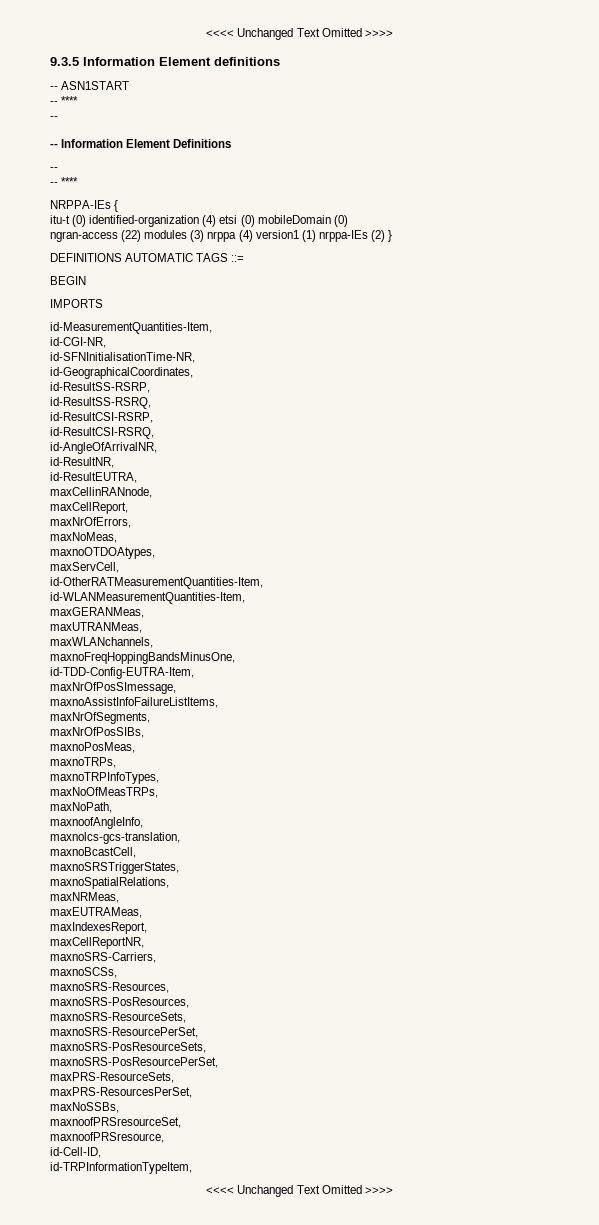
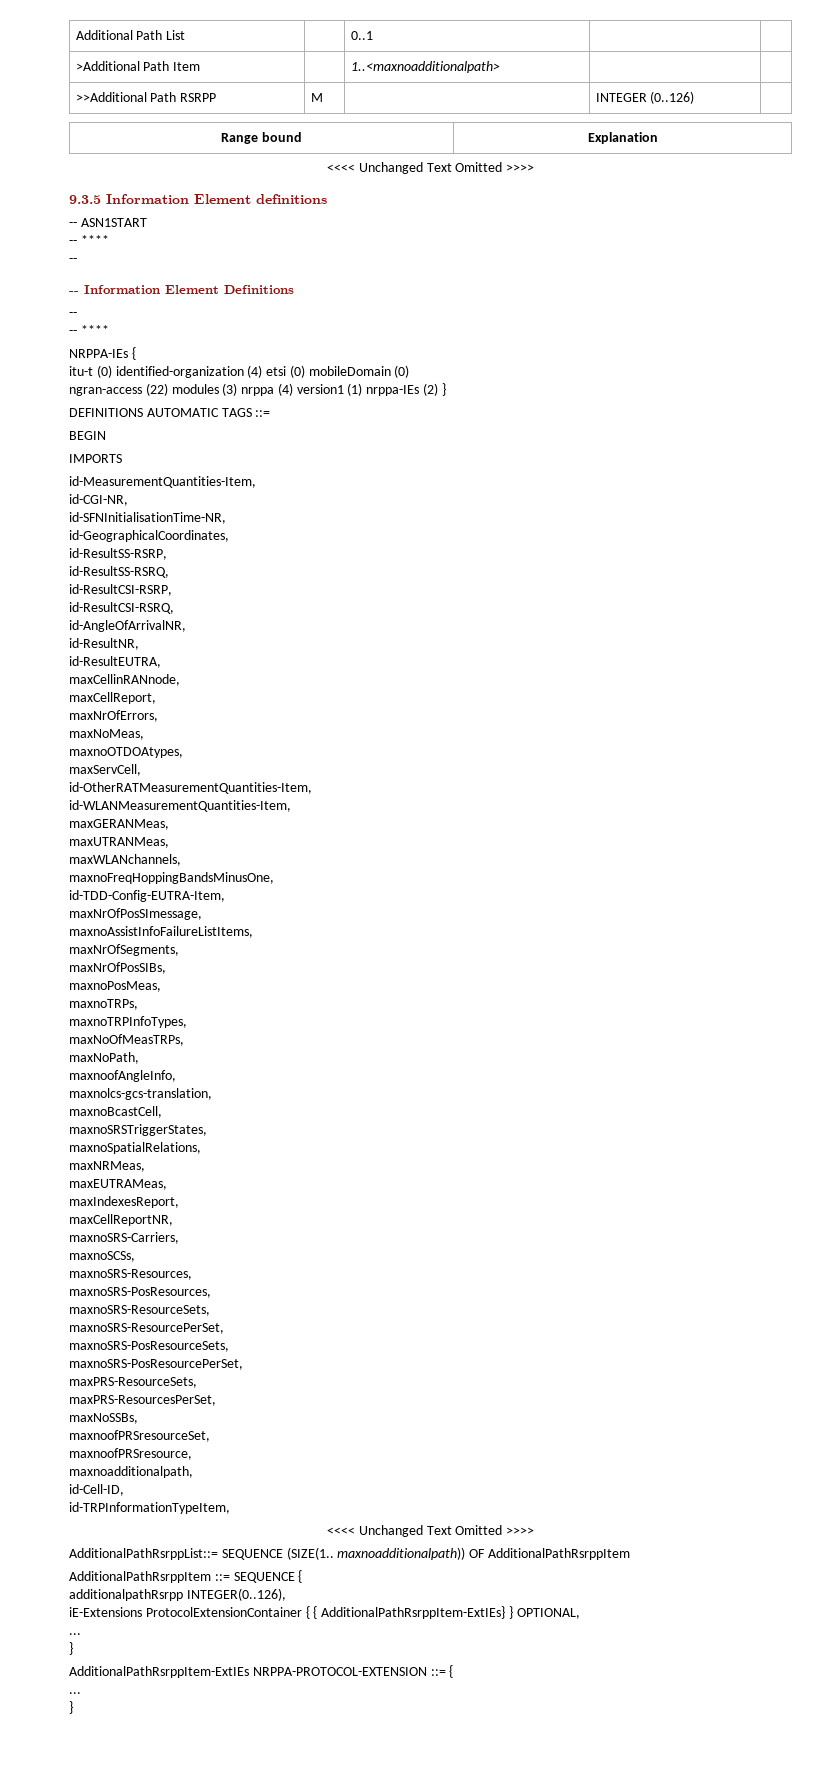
(206, 33) none -> [75,30,186,40] [350,31,373,40] [75,61,201,71] [350,61,500,73] [75,92,217,102] [310,93,323,102] [595,91,695,104] [221,132,302,144] [587,132,658,144] Additional Path List | | 0..1 | | // >Additional Path Item | | 1..<maxnoadditionalpath> | | // >>Additional Path RSRPP | M | | INTEGER (0..126) | // Range bound | Explanation //
(164, 1137) none -> [69,1466,193,1478] // maxnoadditionalpath,
(393, 1190) none -> [69,1547,630,1560] [69,1570,303,1583] [69,1588,286,1601] [69,1606,580,1619] [69,1633,81,1635] [69,1642,73,1655] [69,1665,454,1678] [69,1692,81,1694] [69,1701,73,1714] // AdditionalPathRsrppList::= SEQUENCE (SIZE(1.. maxnoadditionalpath)) OF AdditionalPathRsrppItem // AdditionalPathRsrppItem ::= SEQUENCE { // additionalpathRsrpp INTEGER(0..126), // iE-Extensions ProtocolExtensionContainer { { AdditionalPathRsrppItem-ExtIEs} } OPTIONAL, // ... // } // AdditionalPathRsrppItem-ExtIEs NRPPA-PROTOCOL-EXTENSION ::= { // ... // }

